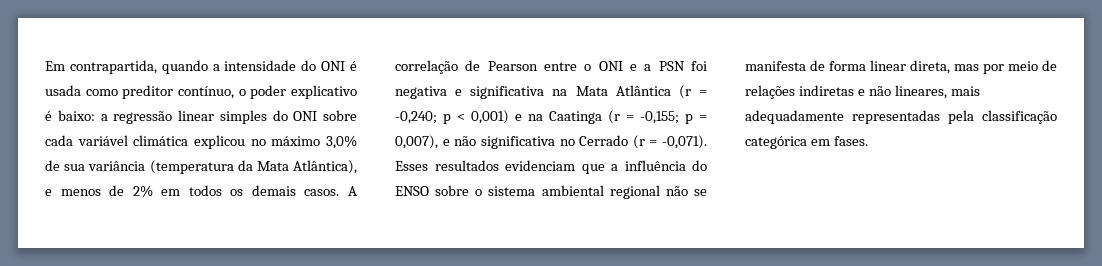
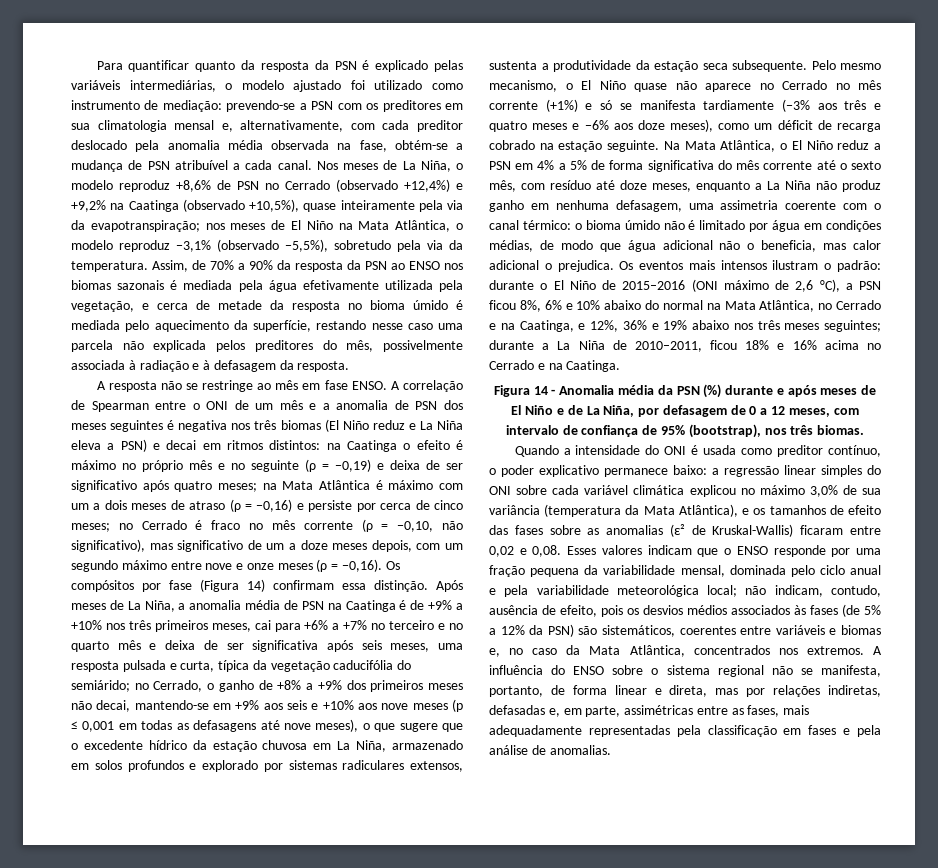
[45,60,208,74] Em contrapartida, quando -> [96,60,463,72] [71,80,463,92] [71,100,464,112] [71,120,463,132] [71,140,463,152] [71,160,463,172] [71,179,463,192] [71,199,463,212] [71,220,464,232] [71,239,463,252] [71,260,463,272] [71,280,463,292] [71,300,463,312] [71,320,463,332] [71,340,463,352] [71,360,350,372] [96,380,463,392] [71,400,464,412] [71,419,463,432] [71,439,463,452] [71,459,463,472] [71,480,464,492] [71,499,463,512] [71,519,463,532] [71,539,464,552] [71,559,400,572] [71,579,463,592] [71,600,463,612] [71,620,463,632] [71,640,463,652] [71,660,412,672] [71,680,463,692] [71,699,463,712] [71,719,464,732] [71,740,464,752] [71,760,463,772] [489,60,881,72] [489,80,881,92] [489,99,881,112] [489,119,881,132] [489,140,881,152] [489,160,881,172] [489,180,881,192] [489,200,881,212] [489,220,881,232] [489,240,881,252] [489,260,881,272] [489,279,881,292] [489,300,881,312] [489,320,881,332] [489,340,881,352] [489,360,621,372] [493,384,877,398] [511,405,859,417] [505,424,865,438] [514,445,559,457] Para quantificar quanto da resposta da PSN é explicado pelas variáveis intermediárias, o modelo ajustado foi utilizado como instrumento de mediação: prevendo-se a PSN com os preditores em sua climatologia mensal e, alternativamente, com cada preditor deslocado pela anomalia média observada na fase, obtém-se a mudança de PSN atribuível a cada canal. Nos meses de La Niña, o modelo reproduz +8,6% de PSN no Cerrado (observado +12,4%) e +9,2% na Caatinga (observado +10,5%), quase inteiramente pela via da evapotranspiração; nos meses de El Niño na Mata Atlântica, o modelo reproduz −3,1% (observado −5,5%), sobretudo pela via da temperatura. Assim, de 70% a 90% da resposta da PSN ao ENSO nos biomas sazonais é mediada pela água efetivamente utilizada pela vegetação, e cerca de metade da resposta no bioma úmido é mediada pelo aquecimento da superfície, restando nesse caso uma parcela não explicada pelos preditores do mês, possivelmente associada à radiação e à defasagem da resposta. // A resposta não se restringe ao mês em fase ENSO. A correlação de Spearman entre o ONI de um mês e a anomalia de PSN dos meses seguintes é negativa nos três biomas (El Niño reduz e La Niña eleva a PSN) e decai em ritmos distintos: na Caatinga o efeito é máximo no próprio mês e no seguinte (ρ = −0,19) e deixa de ser significativo após quatro meses; na Mata Atlântica é máximo com um a dois meses de atraso (ρ = −0,16) e persiste por cerca de cinco meses; no Cerrado é fraco no mês corrente (ρ = −0,10, não significativo), mas significativo de um a doze meses depois, com um segundo máximo entre nove e onze meses (ρ = −0,16). Os compósitos por fase (Figura 14) confirmam essa distinção. Após meses de La Niña, a anomalia média de PSN na Caatinga é de +9% a +10% nos três primeiros meses, cai para +6% a +7% no terceiro e no quarto mês e deixa de ser significativa após seis meses, uma resposta pulsada e curta, típica da vegetação caducifólia do semiárido; no Cerrado, o ganho de +8% a +9% dos primeiros meses não decai, mantendo-se em +9% aos seis e +10% aos nove meses (p ≤ 0,001 em todas as defasagens até nove meses), o que sugere que o excedente hídrico da estação chuvosa em La Niña, armazenado em solos profundos e explorado por sistemas radiculares extensos, sustenta a produtividade da estação seca subsequente. Pelo mesmo mecanismo, o El Niño quase não aparece no Cerrado no mês corrente (+1%) e só se manifesta tardiamente (−3% aos três e quatro meses e −6% aos doze meses), como um déficit de recarga cobrado na estação seguinte. Na Mata Atlântica, o El Niño reduz a PSN em 4% a 5% de forma significativa do mês corrente até o sexto mês, com resíduo até doze meses, enquanto a La Niña não produz ganho em nenhuma defasagem, uma assimetria coerente com o canal térmico: o bioma úmido não é limitado por água em condições médias, de modo que água adicional não o beneficia, mas calor adicional o prejudica. Os eventos mais intensos ilustram o padrão: durante o El Niño de 2015–2016 (ONI máximo de 2,6 °C), a PSN ficou 8%, 6% e 10% abaixo do normal na Mata Atlântica, no Cerrado e na Caatinga, e 12%, 36% e 19% abaixo nos três meses seguintes; durante a La Niña de 2010–2011, ficou 18% e 16% acima no Cerrado e na Caatinga. // Figura 14 - Anomalia média da PSN (%) durante e após meses de El Niño e de La Niña, por defasagem de 0 a 12 meses, com intervalo de confiança de 95% (bootstrap), nos três biomas. // Quando
[45,111,52,121] é -> [604,468,668,477] permanece
[60,185,357,197] [395,60,707,74] [395,85,707,99] [395,110,707,124] [395,135,707,149] [395,160,618,174] menos de 2% em todos os demais casos. A correlação de Pearson entre o ONI e a PSN foi negativa e significativa na Mata Atlântica (r = -0,240; p < 0,001) e na Caatinga (r = -0,155; p = 0,007), e não significativa no Cerrado (r = -0,071). Esses resultados evidenciam que a -> [753,505,881,515] [489,524,881,537] [489,545,881,557] [489,565,881,577] [489,585,881,597] [489,604,881,617] [489,624,881,637] [489,645,882,657] os tamanhos de efeito das fases sobre as anomalias (ε² de Kruskal-Wallis) ficaram entre 0,02 e 0,08. Esses valores indicam que o ENSO responde por uma fração pequena da variabilidade mensal, dominada pelo ciclo anual e pela variabilidade meteorológica local; não indicam, contudo, ausência de efeito, pois os desvios médios associados às fases (de 5% a 12% da PSN) são sistemáticos, coerentes entre variáveis e biomas e, no caso da Mata Atlântica, concentrados nos extremos. A
[541,185,604,196] ambiental -> (710, 670) none
[745,61,806,71] manifesta -> [821,665,881,677] [489,686,543,697] manifesta, portanto,
(906, 65) none -> [654,688,662,695] e
[1008,60,1057,71] [745,85,947,99] meio de relações indiretas e não lineares, -> [773,685,881,697] [489,705,780,717] relações indiretas, defasadas e, em parte, assimétricas entre as fases,
[745,136,868,149] categórica em fases. -> [783,725,881,737] [489,745,611,755] em fases e pela análise de anomalias.

